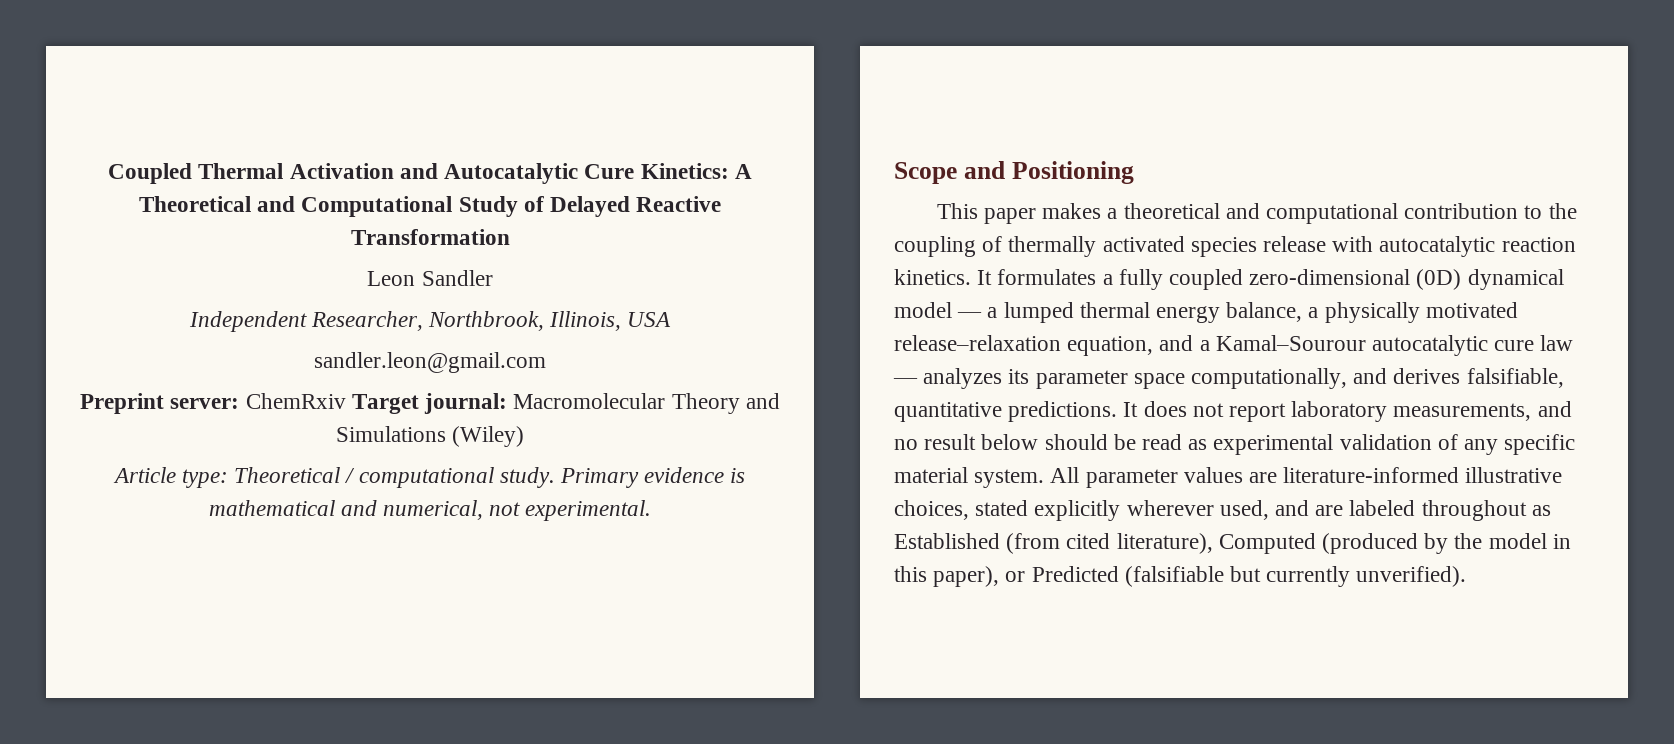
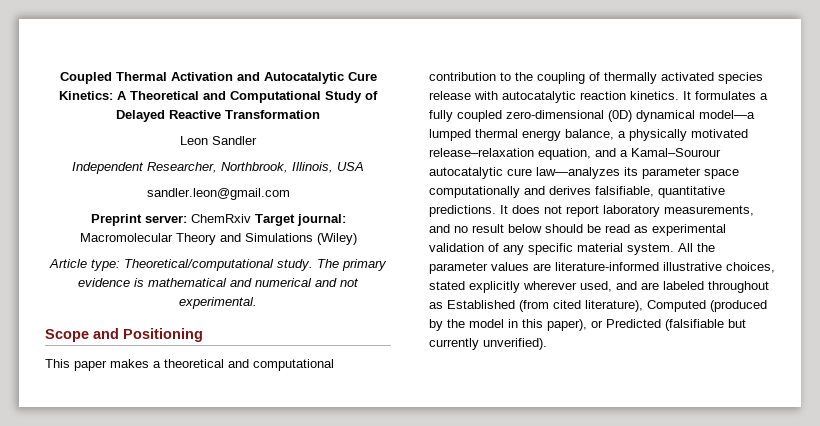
[234,467,639,488] Theoretical / computational study. Primary -> [124,259,387,271] Theoretical/computational study. The primary
[382,500,483,520] numerical, -> [255,278,337,287] numerical and
[894,302,998,318] model — a -> [699,110,755,119] model—a
[1540,335,1574,351] [893,368,1003,389] law — analyzes -> [536,167,620,179] law—analyzes
[1191,368,1348,389] computationally, -> [429,186,520,198] computationally
(1080, 475) none -> [697,243,715,252] the

